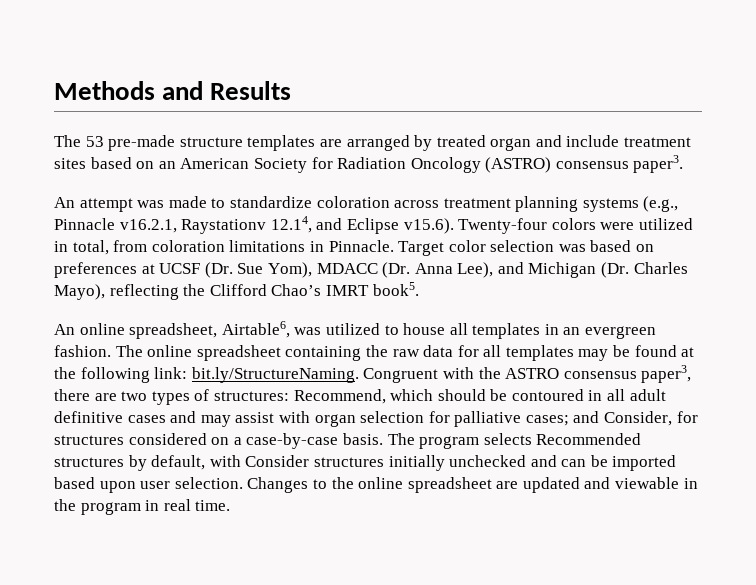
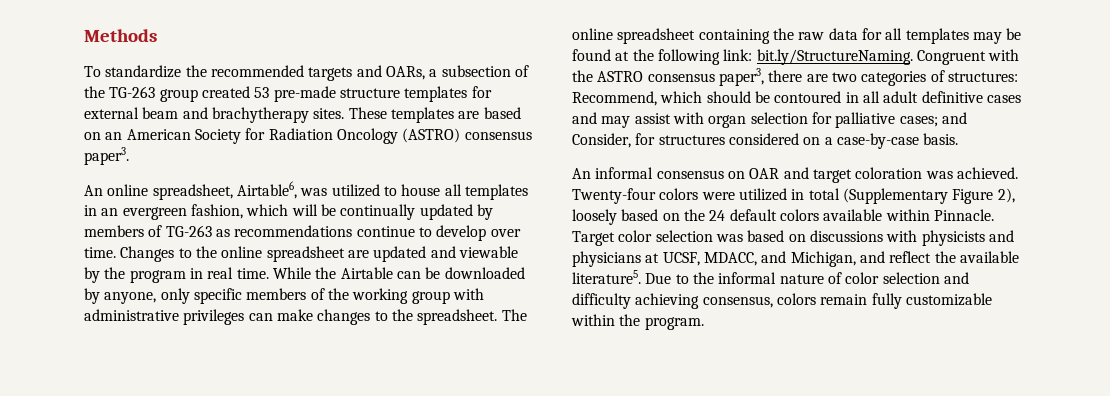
[162,81,292,100] [54,135,692,151] [54,158,86,169] and Results // The 53 pre-made structure templates are arranged by treated organ and include treatment sites -> [84,65,529,81] [84,86,492,102] [84,107,480,123] // To standardize the recommended targets and OARs, a subsection of the TG-263 group created 53 pre-made structure templates for external beam and brachytherapy sites. These templates are
[54,196,679,212] [54,216,693,234] [54,240,655,256] [54,262,688,278] [54,282,419,300] // An attempt was made to standardize coloration across treatment planning systems (e.g., Pinnacle v16.2.1, Raystationv 12.14, and Eclipse v15.6). Twenty-four colors were utilized in total, from coloration limitations in Pinnacle. Target color selection was based on preferences at UCSF (Dr. Sue Yom), MDACC (Dr. Anna Lee), and Michigan (Dr. Charles Mayo), reflecting the Clifford Chao’s IMRT book5. -> (129, 156) none
[54,345,111,357] fashion. -> [190,204,493,220] [84,225,521,241] [84,246,518,262] [84,267,525,283] [84,288,484,304] [84,309,498,325] fashion, which will be continually updated by members of TG-263 as recommendations continue to develop over time. Changes to the online spreadsheet are updated and viewable by the program in real time. While the Airtable can be downloaded by anyone, only specific members of the working group with administrative privileges can make changes to the spreadsheet.
[151,391,190,405] types -> [861,71,927,86] categories
[387,433,642,449] [54,455,677,471] [54,477,698,493] [54,499,231,515] The program selects Recommended structures by default, with Consider structures initially unchecked and can be imported based upon user selection. Changes to the online spreadsheet are updated and viewable in the program in real time. -> [572,167,1018,183] [572,188,1015,204] [572,209,994,225] [572,230,1014,246] [572,251,1019,267] [572,270,969,284] [572,293,992,309] [571,314,704,330] // An informal consensus on OAR and target coloration was achieved. Twenty-four colors were utilized in total (Supplementary Figure 2), loosely based on the 24 default colors available within Pinnacle. Target color selection was based on discussions with physicists and physicians at UCSF, MDACC, and Michigan, and reflect the available literature5. Due to the informal nature of color selection and difficulty achieving consensus, colors remain fully customizable within the program.

